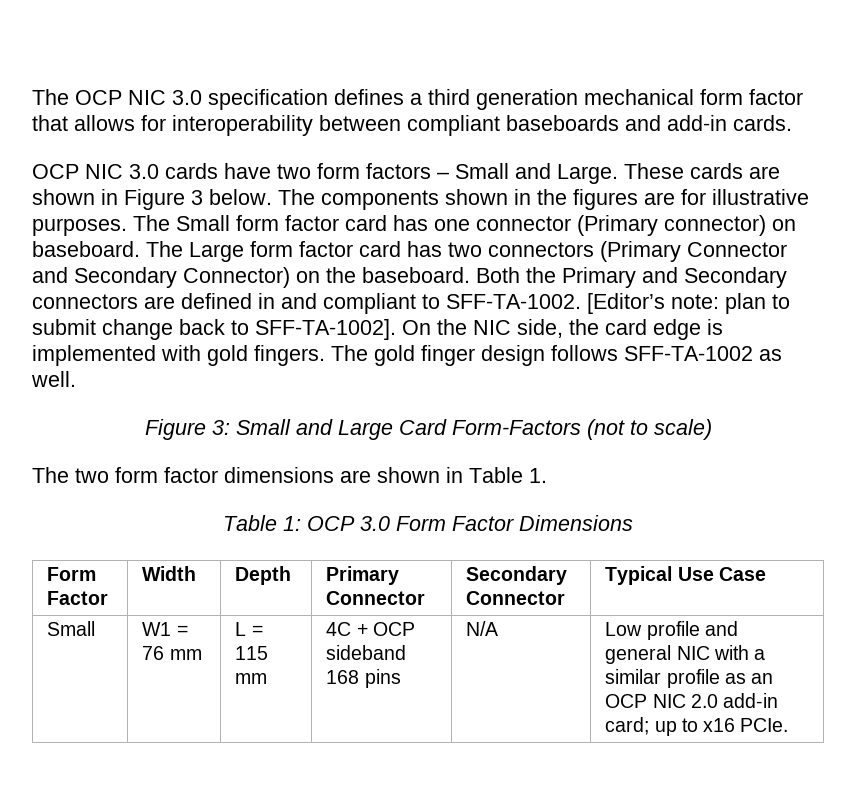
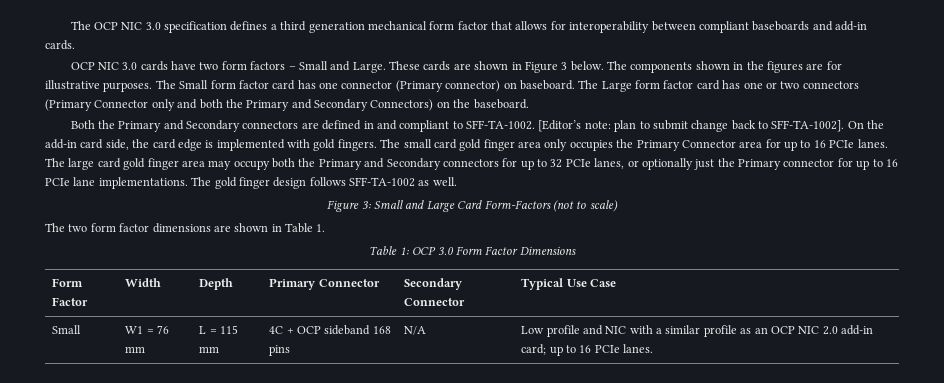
(442, 249) none -> [743,82,777,89] one or
[32,267,290,288] and Secondary Connector) -> [151,99,434,111] only and both the Primary and Secondary Connectors)
(470, 275) none -> (529, 104) //
[473,320,511,335] NIC -> [45,139,104,149] add-in card
(368, 353) none -> [403,139,888,151] [45,158,898,170] [45,177,212,189] small card gold finger area only occupies the Primary Connector area for up to 16 PCIe lanes. The large card gold finger area may occupy both the Primary and Secondary connectors for up to 32 PCIe lanes, or optionally just the Primary connector for up to 16 PCIe lane implementations. The
[605,645,672,664] general -> (603, 330) none
[703,718,789,732] x16 PCIe. -> [579,344,653,353] 16 PCIe lanes.

